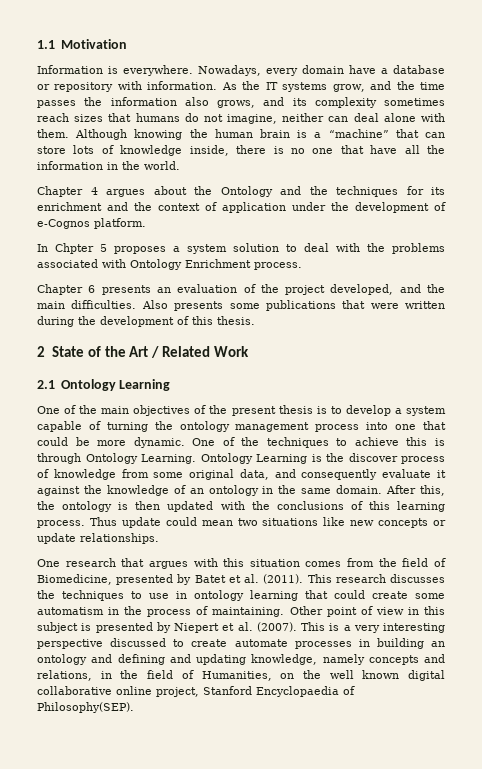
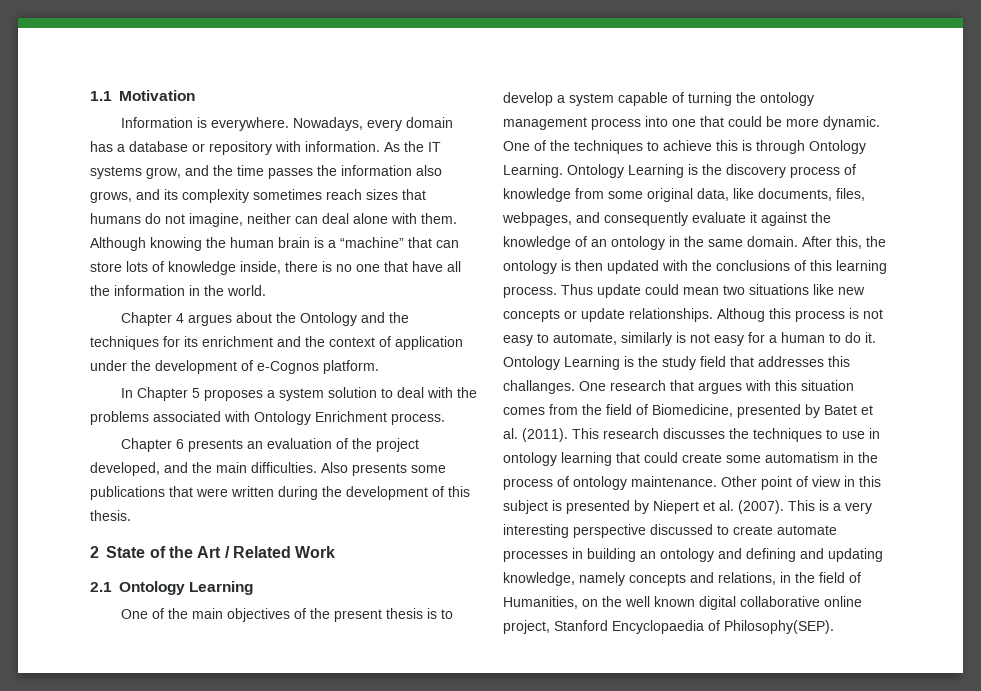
[349,65,376,74] have -> [90,141,113,152] has
[55,243,94,254] Chpter -> [136,387,188,401] Chapter
[348,453,398,462] discover -> [726,164,786,178] discovery
(269, 474) none -> [733,188,865,201] [502,212,572,226] like documents, files, webpages,
(159, 538) // -> [717,308,883,322] [503,332,876,346] [503,356,850,370] [503,380,575,394] Althoug this process is not easy to automate, similarly is not easy for a human to do it. Ontology Learning is the study field that addresses this challanges.
[212,607,285,617] maintaining. -> [573,476,717,490] ontology maintenance.

